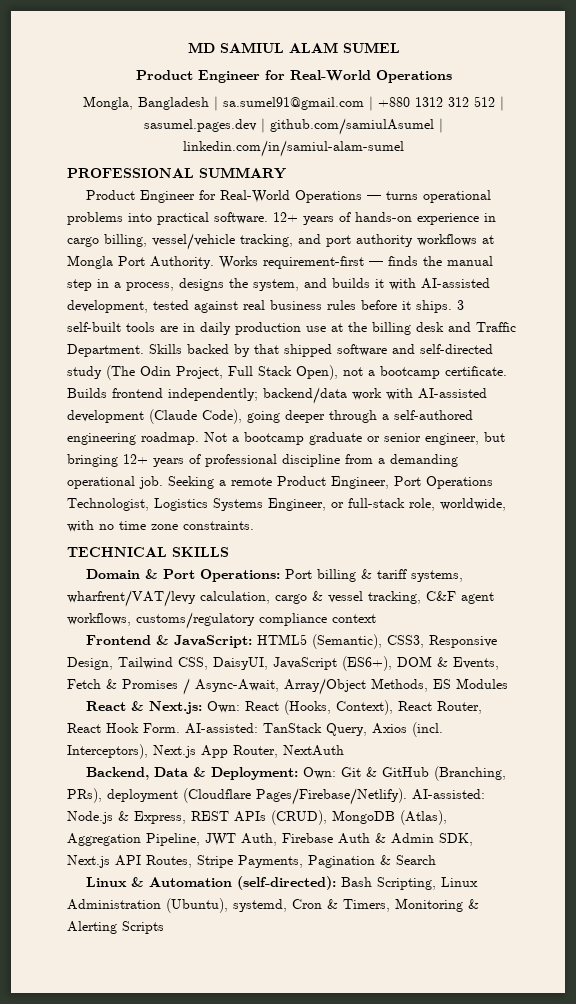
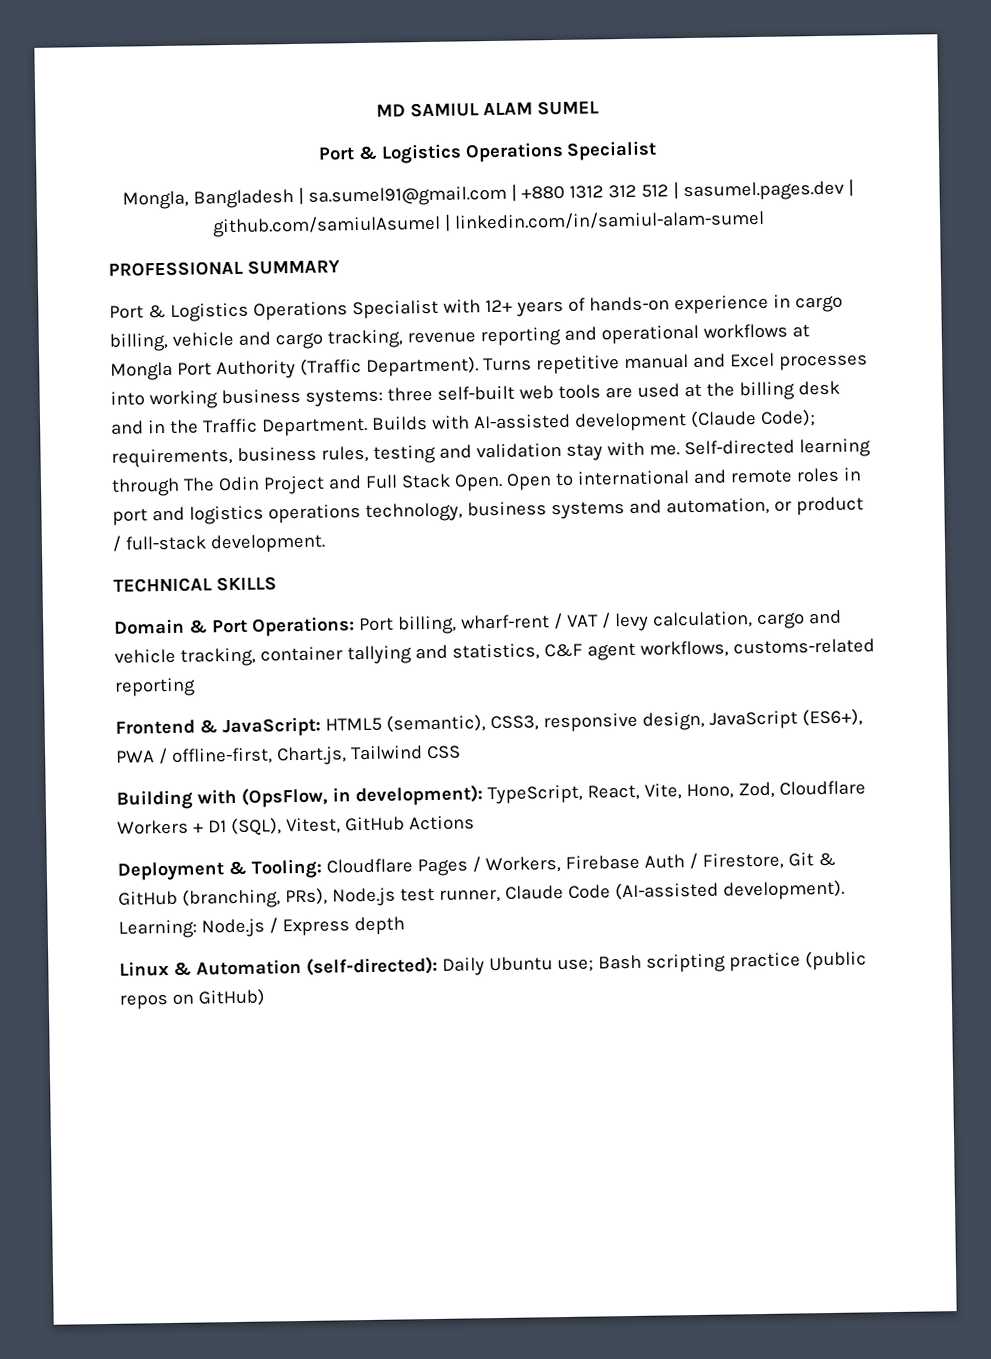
[135,70,452,83] Product Engineer for Real-World Operations -> [317,140,658,164] Port & Logistics Operations Specialist
[86,190,492,203] [67,212,268,225] Product Engineer for Real-World Operations — turns operational problems into practical software. -> [109,299,481,322] Port & Logistics Operations Specialist with
[152,233,494,250] [67,255,493,269] [67,278,490,291] [67,300,464,313] [67,322,326,335] vessel/vehicle tracking, and port authority workflows at Mongla Port Authority. Works requirement-first — finds the manual step in a process, designs the system, and builds it with AI-assisted development, tested against real business rules before it ships. 3 self-built tools are in daily production use -> [171,323,810,350] [110,352,868,381] [110,383,680,410] vehicle and cargo tracking, revenue reporting and operational workflows at Mongla Port Authority (Traffic Department). Turns repetitive manual and Excel processes into working business systems: three self-built web tools are used
[476,322,516,332] [67,344,493,357] [67,365,507,380] [67,387,487,404] [67,409,473,424] [67,432,505,445] [67,454,458,467] [67,476,493,489] [67,498,506,511] [67,520,254,532] Traffic Department. Skills backed by that shipped software and self-directed study (The Odin Project, Full Stack Open), not a bootcamp certificate. Builds frontend independently; backend/data work with AI-assisted development (Claude Code), going deeper through a self-authored engineering roadmap. Not a bootcamp graduate or senior engineer, but bringing 12+ years of professional discipline from a demanding operational job. Seeking a remote Product Engineer, Port Operations Technologist, Logistics Systems Engineer, or full-stack role, worldwide, with no time zone constraints. -> [147,409,816,437] [111,438,871,468] [111,467,862,497] [112,496,864,526] [112,533,326,554] in the Traffic Department. Builds with AI-assisted development (Claude Code); requirements, business rules, testing and validation stay with me. Self-directed learning through The Odin Project and Full Stack Open. Open to international and remote roles in port and logistics operations technology, business systems and automation, or product / full-stack development.
[317,569,464,582] [67,590,494,607] [67,612,376,629] [86,634,498,649] [67,656,499,671] [67,678,508,695] [86,700,483,715] [67,722,443,737] [67,744,344,759] [86,766,507,781] [67,788,485,805] [67,810,447,825] [67,833,473,846] [67,855,436,868] [86,876,479,890] [67,898,479,913] [67,921,164,934] billing & tariff systems, wharfrent/VAT/levy calculation, cargo & vessel tracking, C&F agent workflows, customs/regulatory compliance context // Frontend & JavaScript: HTML5 (Semantic), CSS3, Responsive Design, Tailwind CSS, DaisyUI, JavaScript (ES6+), DOM & Events, Fetch & Promises / Async-Await, Array/Object Methods, ES Modules // React & Next.js: Own: React (Hooks, Context), React Router, React Hook Form. AI-assisted: TanStack Query, Axios (incl. Interceptors), Next.js App Router, NextAuth // Backend, Data & Deployment: Own: Git & GitHub (Branching, PRs), deployment (Cloudflare Pages/Firebase/Netlify). AI-assisted: Node.js & Express, REST APIs (CRUD), MongoDB (Atlas), Aggregation Pipeline, JWT Auth, Firebase Auth & Admin SDK, Next.js API Routes, Stripe Payments, Pagination & Search // Linux & Automation (self-directed): Bash Scripting, Linux Administration (Ubuntu), systemd, Cron & Timers, Monitoring & Alerting Scripts -> [397,609,842,635] [114,638,875,667] [114,677,196,697] [115,708,863,738] [116,745,461,766] [116,780,866,810] [117,815,475,837] [117,852,836,881] [118,879,845,909] [118,916,405,939] [119,950,867,977] [119,988,265,1010] billing, wharf-rent / VAT / levy calculation, cargo and vehicle tracking, container tallying and statistics, C&F agent workflows, customs-related reporting // Frontend & JavaScript: HTML5 (semantic), CSS3, responsive design, JavaScript (ES6+), PWA / offline-first, Chart.js, Tailwind CSS // Building with (OpsFlow, in development): TypeScript, React, Vite, Hono, Zod, Cloudflare Workers + D1 (SQL), Vitest, GitHub Actions // Deployment & Tooling: Cloudflare Pages / Workers, Firebase Auth / Firestore, Git & GitHub (branching, PRs), Node.js test runner, Claude Code (AI-assisted development). Learning: Node.js / Express depth // Linux & Automation (self-directed): Daily Ubuntu use; Bash scripting practice (public repos on GitHub)

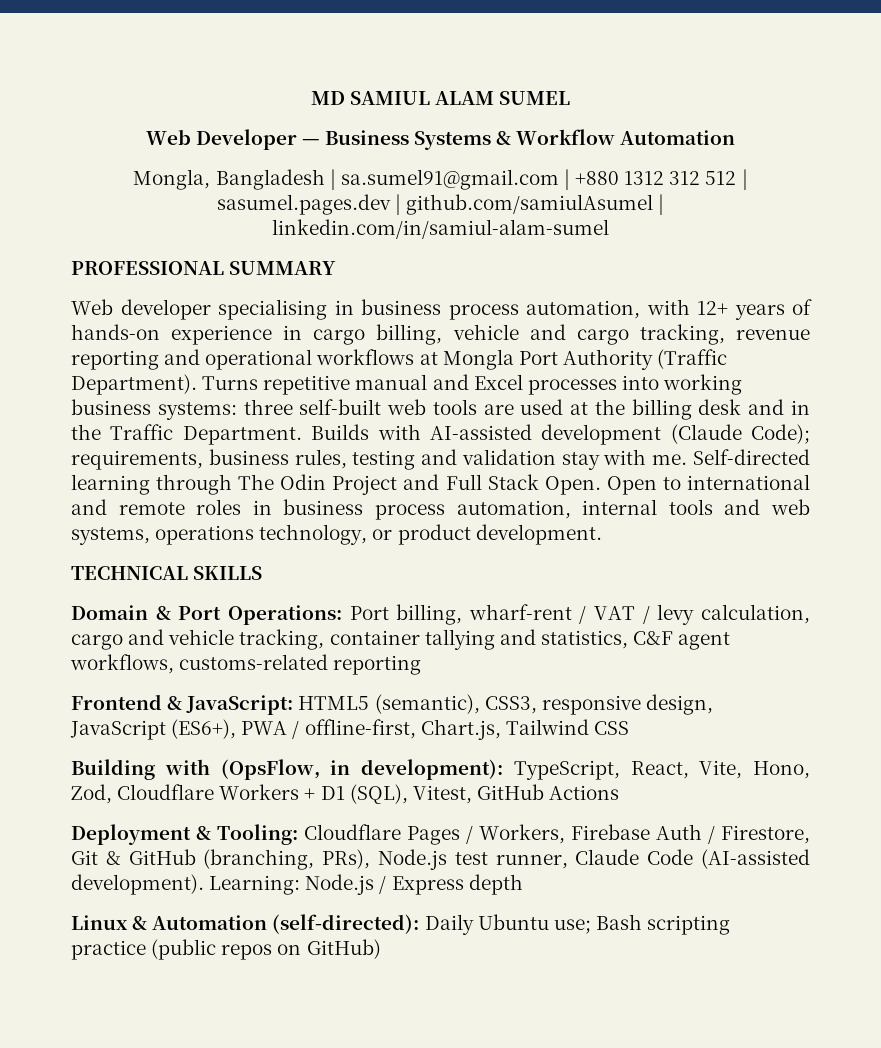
[317,140,658,164] Port & Logistics Operations Specialist -> [145,129,736,150] Web Developer — Business Systems & Workflow Automation
[109,299,439,322] Port & Logistics Operations Specialist -> [71,299,640,320] Web developer specialising in business process automation,
[112,496,864,526] [112,535,206,552] port and logistics operations technology, business systems and automation, or product / full-stack -> [283,499,811,520] [71,524,471,545] business process automation, internal tools and web systems, operations technology, or product

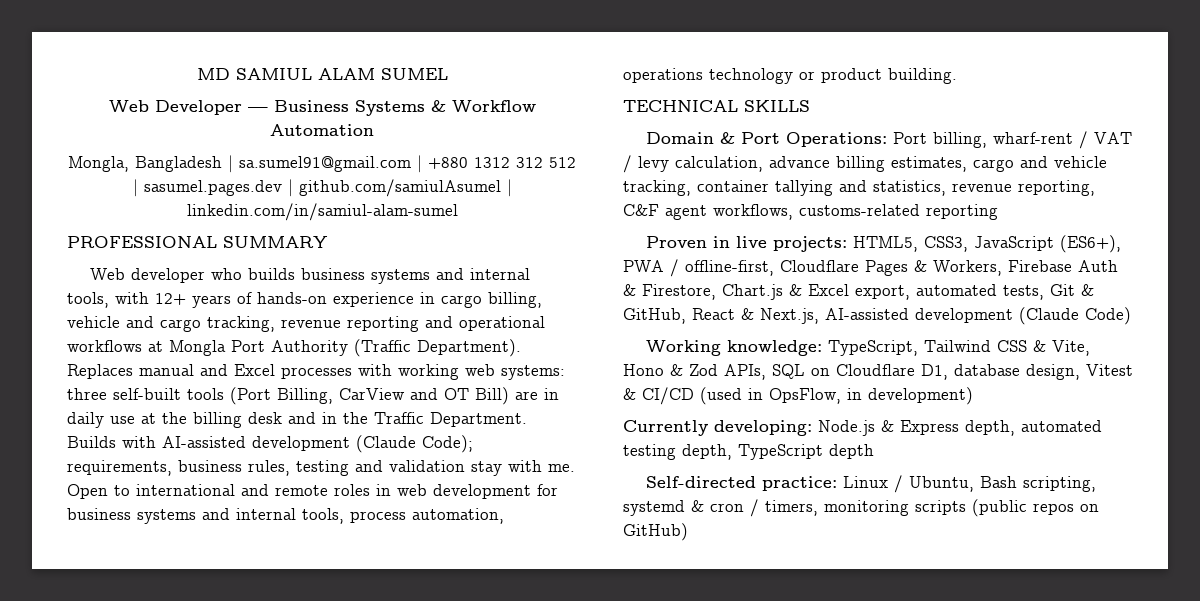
[218,299,640,320] specialising in business process automation, -> [210,268,530,284] [67,292,109,308] who builds business systems and internal tools,
[202,375,351,395] Turns repetitive -> [67,364,133,379] Replaces
[621,374,743,395] [71,399,564,420] into working business systems: three self-built web tools are used -> [358,364,565,380] [67,387,559,405] [67,412,135,428] with working web systems: three self-built tools (Port Billing, CarView and OT Bill) are in daily use
[693,449,811,465] [71,474,601,495] Self-directed learning through The Odin Project and Full Stack Open. -> (575, 468) none
[283,499,811,520] [71,524,368,545] business process automation, internal tools and web systems, operations technology, -> [397,484,558,499] [67,508,504,524] [623,68,793,84] web development for business systems and internal tools, process automation, operations technology
[475,524,602,545] development. -> [888,68,957,84] building.
(810, 614) none -> [769,156,967,172] advance billing estimates,
(628, 639) none -> [952,180,1095,196] revenue reporting,
[71,694,713,715] Frontend & JavaScript: HTML5 (semantic), CSS3, responsive design, -> [645,236,968,252] Proven in live projects: HTML5, CSS3,
[420,719,629,740] [71,759,810,780] [71,784,620,804] [71,824,298,845] Chart.js, Tailwind CSS // Building with (OpsFlow, in development): TypeScript, React, Vite, Hono, Zod, Cloudflare Workers + D1 (SQL), Vitest, GitHub Actions // Deployment & Tooling: -> (774, 268) none
[466,826,473,844] / -> [914,260,927,272] &
[708,825,810,844] [71,849,810,870] [71,874,523,895] [71,914,731,935] [71,940,146,960] / Firestore, Git & GitHub (branching, PRs), Node.js test runner, Claude Code (AI-assisted development). Learning: Node.js / Express depth // Linux & Automation (self-directed): Daily Ubuntu use; Bash scripting practice -> [623,284,1094,300] [623,307,1131,325] [645,340,1090,356] [623,364,1133,380] [623,387,973,405] [623,420,1102,436] [623,444,874,460] [645,475,1096,493] [623,499,966,517] & Firestore, Chart.js & Excel export, automated tests, Git & GitHub, React & Next.js, AI-assisted development (Claude Code) // Working knowledge: TypeScript, Tailwind CSS & Vite, Hono & Zod APIs, SQL on Cloudflare D1, database design, Vitest & CI/CD (used in OpsFlow, in development) // Currently developing: Node.js & Express depth, automated testing depth, TypeScript depth // Self-directed practice: Linux / Ubuntu, Bash scripting, systemd & cron / timers, monitoring scripts

